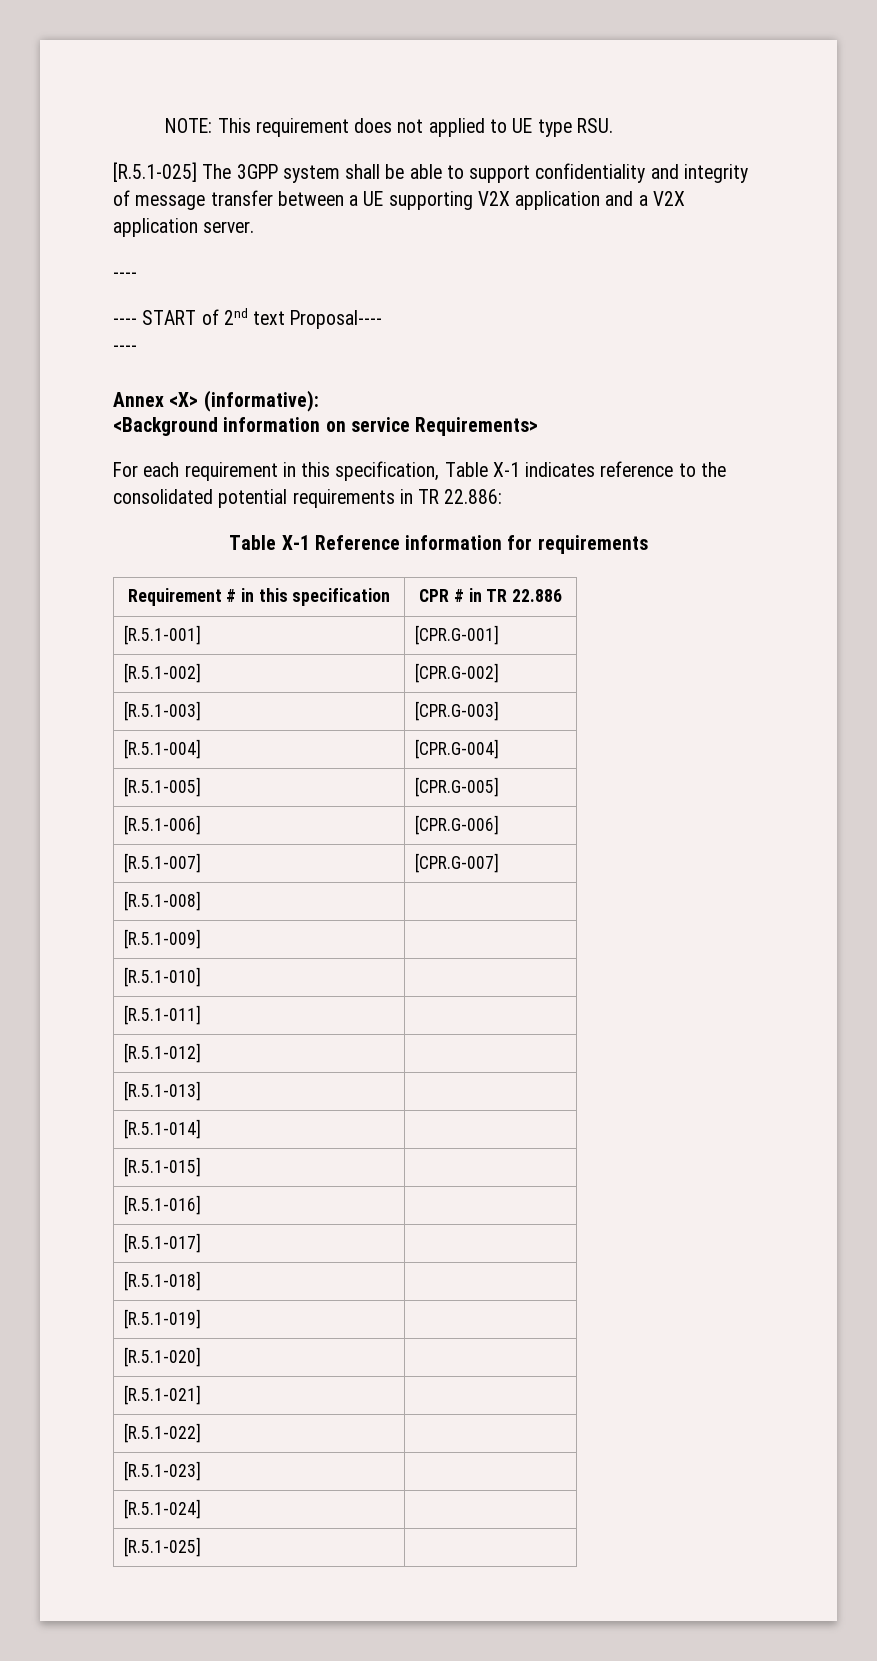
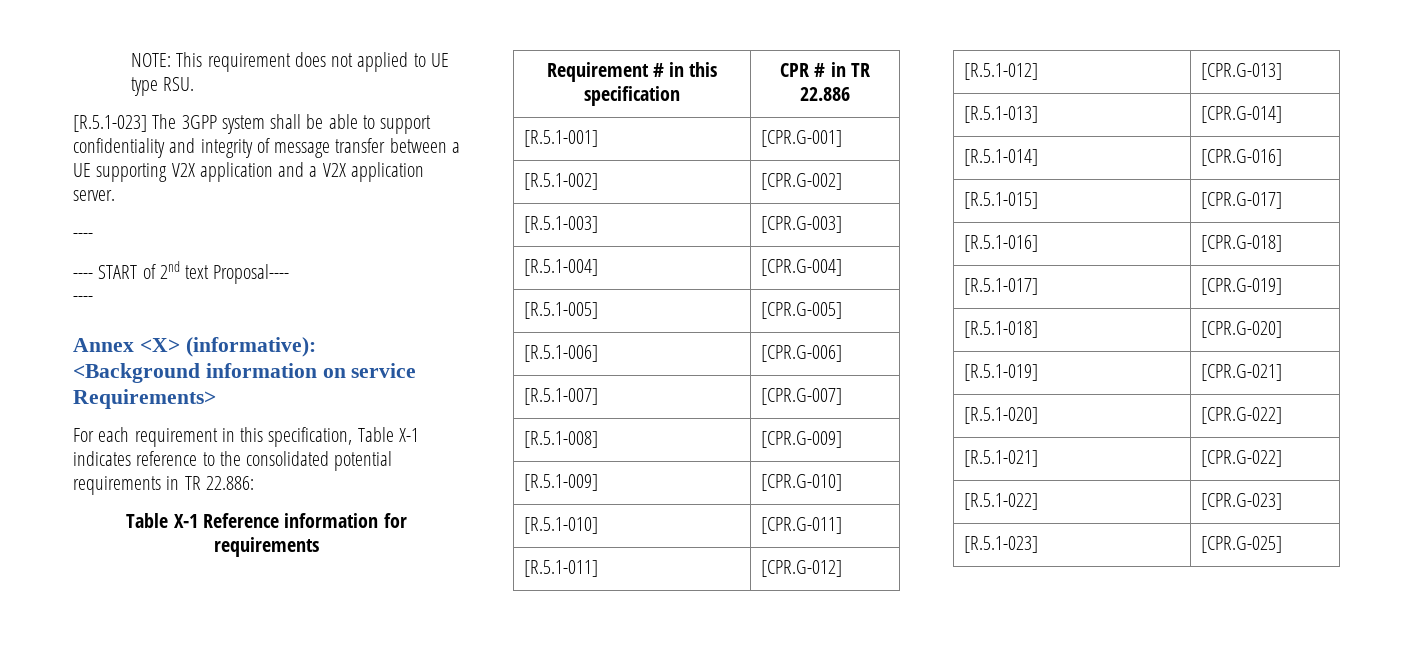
[113,162,197,182] [R.5.1-025] -> [73,115,147,132] [R.5.1-023]
(202, 901) none -> [760,431,842,448] [CPR.G-009]
(202, 939) none -> [760,474,842,491] [CPR.G-010]
(202, 977) none -> [760,517,842,534] [CPR.G-011]
(202, 1015) none -> [760,560,842,577] [CPR.G-012]
(202, 1053) none -> [1200,63,1282,80] [CPR.G-013]
(202, 1091) none -> [1200,106,1282,123] [CPR.G-014]
(202, 1129) none -> [1200,149,1282,166] [CPR.G-016]
(202, 1167) none -> [1200,192,1282,209] [CPR.G-017]
(202, 1205) none -> [1200,235,1282,252] [CPR.G-018]
(202, 1243) none -> [1200,278,1282,295] [CPR.G-019]
(202, 1281) none -> [1200,321,1282,338] [CPR.G-020]
(202, 1319) none -> [1200,364,1282,381] [CPR.G-021]
(202, 1357) none -> [1200,407,1282,424] [CPR.G-022]
(202, 1395) none -> [1200,450,1282,467] [CPR.G-022]
(202, 1433) none -> [1200,493,1282,510] [CPR.G-023]
[124,1499,202,1519] [124,1537,202,1557] // [R.5.1-024] | // [R.5.1-025] | -> [1200,536,1282,553] [CPR.G-025]

